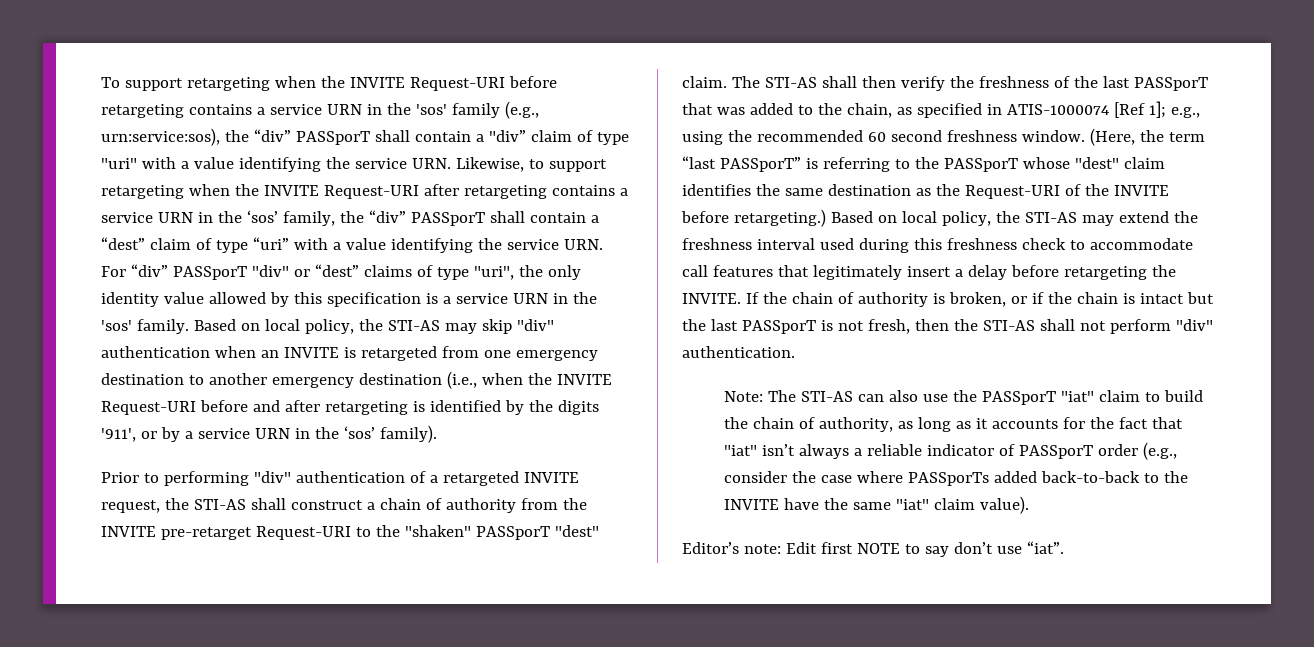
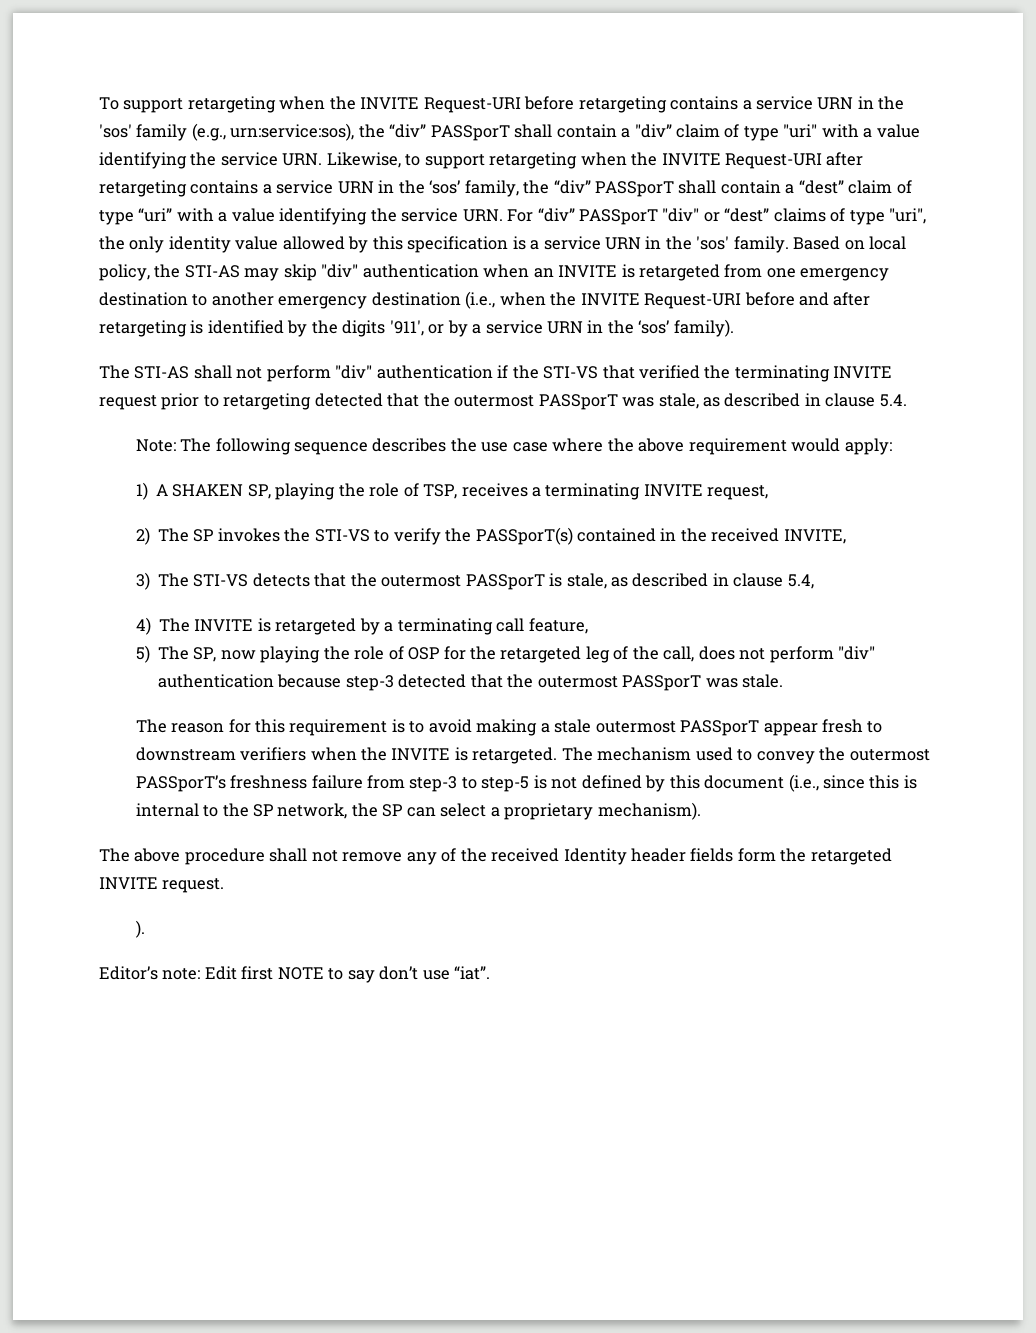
[101,471,579,486] [101,498,587,513] [101,525,599,540] [682,76,1208,91] [682,101,1200,118] [682,128,1205,146] [682,156,1165,172] [682,184,1169,199] [681,209,1198,227] [682,238,1193,253] [682,265,1176,280] [682,292,1214,307] [682,319,1213,334] [682,346,795,358] [723,390,1203,405] [723,417,1183,432] [723,442,1177,460] [723,471,1188,486] [723,496,1029,514] Prior to performing "div" authentication of a retargeted INVITE request, the STI-AS shall construct a chain of authority from the INVITE pre-retarget Request-URI to the "shaken" PASSporT "dest" claim. The STI-AS shall then verify the freshness of the last PASSporT that was added to the chain, as specified in ATIS-1000074 [Ref 1]; e.g., using the recommended 60 second freshness window. (Here, the term “last PASSporT” is referring to the PASSporT whose "dest" claim identifies the same destination as the Request-URI of the INVITE before retargeting.) Based on local policy, the STI-AS may extend the freshness interval used during this freshness check to accommodate call features that legitimately insert a delay before retargeting the INVITE. If the chain of authority is broken, or if the chain is intact but the last PASSporT is not fresh, then the STI-AS shall not perform "div" authentication. // Note: The STI-AS can also use the PASSporT "iat" claim to build the chain of authority, as long as it accounts for the fact that "iat" isn’t always a reliable indicator of PASSporT order (e.g., consider the case where PASSporTs added back-to-back to the INVITE have the same "iat" claim value). -> [99,365,893,382] [99,393,907,410] [135,438,892,455] [135,482,769,500] [135,527,846,545] [135,572,814,590] [135,617,588,635] [135,645,876,663] [157,674,783,691] [135,719,883,736] [135,747,930,764] [135,774,917,792] [135,802,701,820] [99,848,892,865] [99,877,225,893] [135,920,145,938] The STI-AS shall not perform "div" authentication if the STI-VS that verified the terminating INVITE request prior to retargeting detected that the outermost PASSporT was stale, as described in clause 5.4. // Note: The following sequence describes the use case where the above requirement would apply: // 1) A SHAKEN SP, playing the role of TSP, receives a terminating INVITE request, // 2) The SP invokes the STI-VS to verify the PASSporT(s) contained in the received INVITE, // 3) The STI-VS detects that the outermost PASSporT is stale, as described in clause 5.4, // 4) The INVITE is retargeted by a terminating call feature, // 5) The SP, now playing the role of OSP for the retargeted leg of the call, does not perform "div" authentication because step-3 detected that the outermost PASSporT was stale. // The reason for this requirement is to avoid making a stale outermost PASSporT appear fresh to downstream verifiers when the INVITE is retargeted. The mechanism used to convey the outermost PASSporT’s freshness failure from step-3 to step-5 is not defined by this document (i.e., since this is internal to the SP network, the SP can select a proprietary mechanism). // The above procedure shall not remove any of the received Identity header fields form the retargeted INVITE request. // ).

